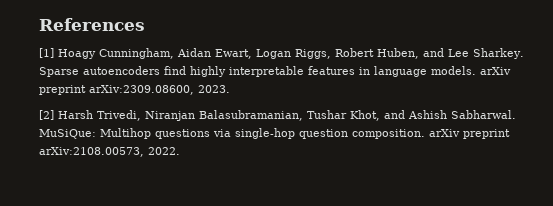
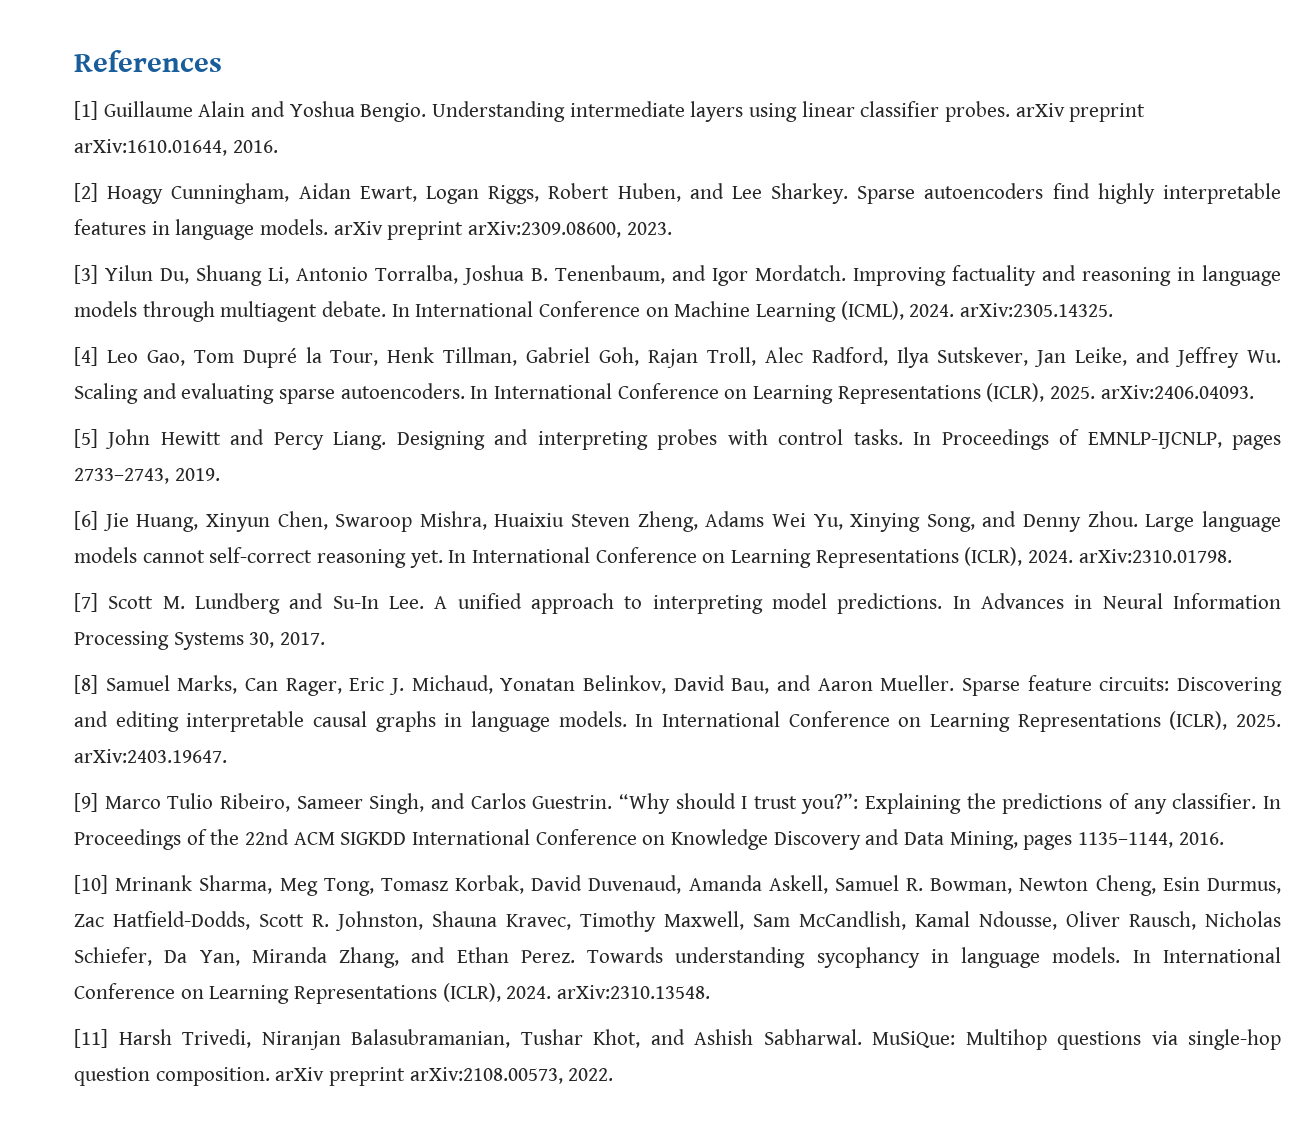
(54, 53) none -> [103,101,1146,122] [74,139,278,156] [74,183,98,202] Guillaume Alain and Yoshua Bengio. Understanding intermediate layers using linear classifier probes. arXiv preprint arXiv:1610.01644, 2016. // [2]
[39,110,54,120] [2] -> [74,265,1281,286] [74,301,1114,322] [74,347,1282,368] [74,383,1254,404] [74,429,1281,450] [74,468,220,484] [74,511,1281,532] [74,547,1232,568] [74,593,1282,614] [74,631,326,650] [74,675,1282,696] [74,711,1281,732] [74,749,227,763] [74,793,1281,814] [74,829,1224,850] [74,875,1281,896] [74,911,1281,932] [74,947,1281,968] [74,983,711,1004] [74,1029,108,1048] [3] Yilun Du, Shuang Li, Antonio Torralba, Joshua B. Tenenbaum, and Igor Mordatch. Improving factuality and reasoning in language models through multiagent debate. In International Conference on Machine Learning (ICML), 2024. arXiv:2305.14325. // [4] Leo Gao, Tom Dupré la Tour, Henk Tillman, Gabriel Goh, Rajan Troll, Alec Radford, Ilya Sutskever, Jan Leike, and Jeffrey Wu. Scaling and evaluating sparse autoencoders. In International Conference on Learning Representations (ICLR), 2025. arXiv:2406.04093. // [5] John Hewitt and Percy Liang. Designing and interpreting probes with control tasks. In Proceedings of EMNLP-IJCNLP, pages 2733–2743, 2019. // [6] Jie Huang, Xinyun Chen, Swaroop Mishra, Huaixiu Steven Zheng, Adams Wei Yu, Xinying Song, and Denny Zhou. Large language models cannot self-correct reasoning yet. In International Conference on Learning Representations (ICLR), 2024. arXiv:2310.01798. // [7] Scott M. Lundberg and Su-In Lee. A unified approach to interpreting model predictions. In Advances in Neural Information Processing Systems 30, 2017. // [8] Samuel Marks, Can Rager, Eric J. Michaud, Yonatan Belinkov, David Bau, and Aaron Mueller. Sparse feature circuits: Discovering and editing interpretable causal graphs in language models. In International Conference on Learning Representations (ICLR), 2025. arXiv:2403.19647. // [9] Marco Tulio Ribeiro, Sameer Singh, and Carlos Guestrin. “Why should I trust you?”: Explaining the predictions of any classifier. In Proceedings of the 22nd ACM SIGKDD International Conference on Knowledge Discovery and Data Mining, pages 1135–1144, 2016. // [10] Mrinank Sharma, Meg Tong, Tomasz Korbak, David Duvenaud, Amanda Askell, Samuel R. Bowman, Newton Cheng, Esin Durmus, Zac Hatfield-Dodds, Scott R. Johnston, Shauna Kravec, Timothy Maxwell, Sam McCandlish, Kamal Ndousse, Oliver Rausch, Nicholas Schiefer, Da Yan, Miranda Zhang, and Ethan Perez. Towards understanding sycophancy in language models. In International Conference on Learning Representations (ICLR), 2024. arXiv:2310.13548. // [11]

